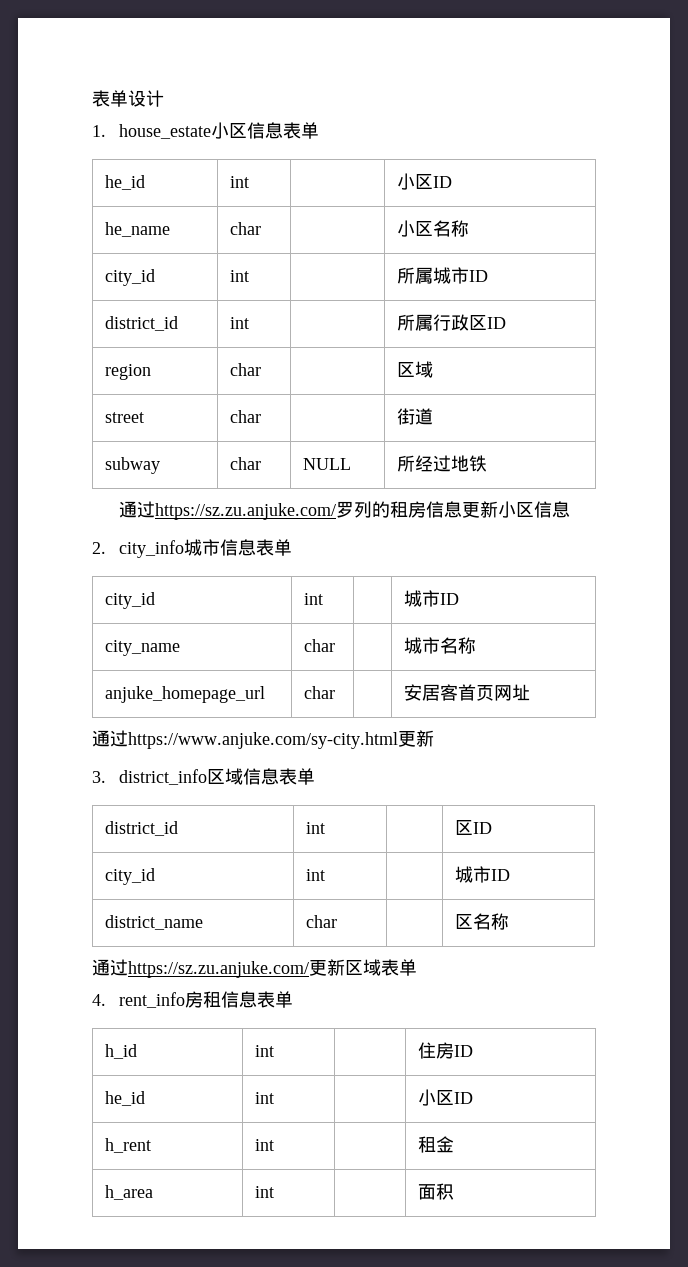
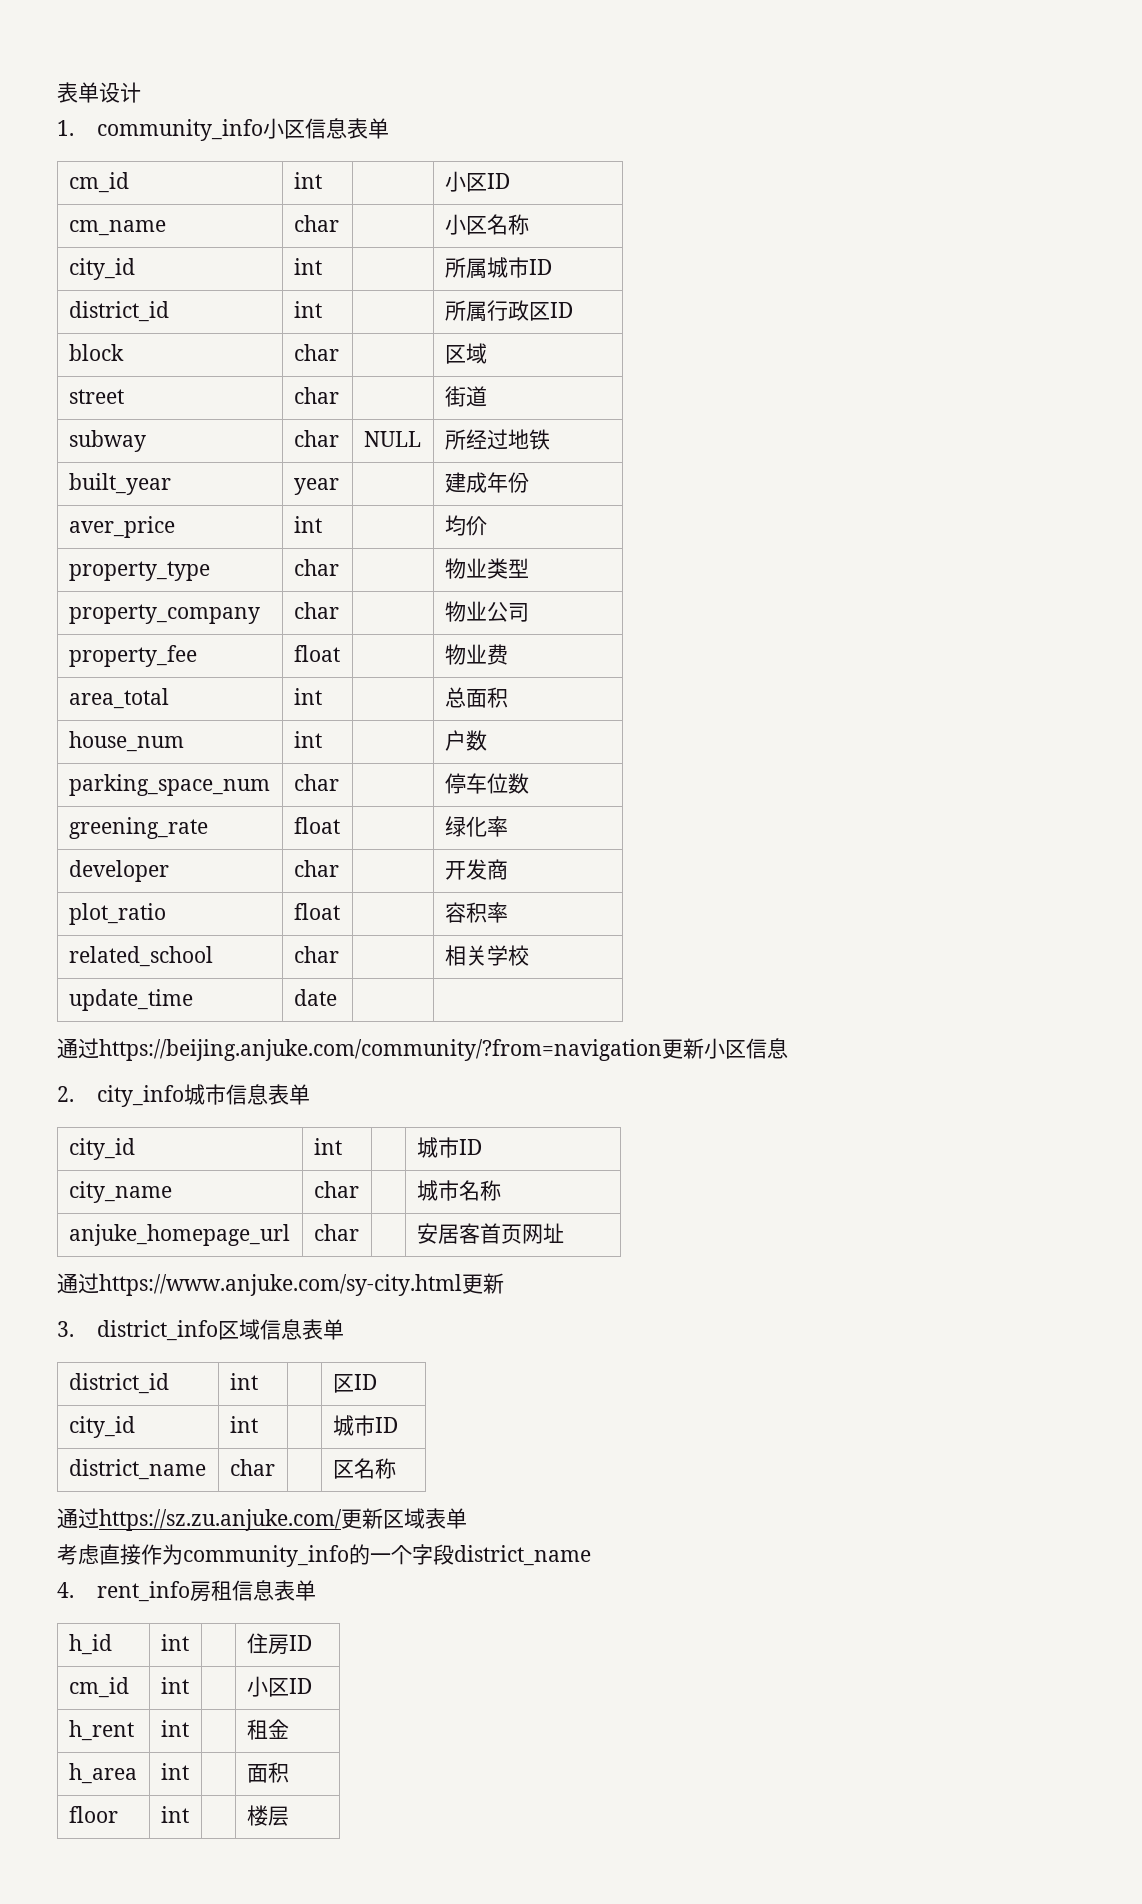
[118,124,211,139] house_estate -> [97,119,264,141] community_info
[104,175,145,190] [229,176,249,188] [396,173,452,190] [104,222,170,237] he_id | int | | 小区ID // he_name -> [68,172,129,193] [293,172,322,189] [444,171,510,192] [68,220,166,236] cm_id | int | | 小区ID // cm_name
[104,364,151,380] region -> [68,344,124,361] block
[119,501,463,520] // 通过https://sz.zu.anjuke.com/罗列的租房信息 -> [68,473,171,495] [293,478,339,495] [444,472,529,493] [68,516,175,538] [293,516,322,533] [444,515,487,536] [68,561,210,581] [293,559,339,576] [444,558,529,579] [68,604,260,624] [293,602,339,619] [444,601,529,622] [68,645,197,667] [293,645,340,662] [444,644,508,665] [68,688,169,709] [293,688,322,705] [444,687,508,708] [68,731,184,752] [293,731,322,748] [444,730,487,751] [68,774,270,796] [293,774,339,791] [444,773,529,794] [68,817,208,839] [293,817,340,834] [444,816,508,837] [68,860,169,882] [293,860,339,877] [444,859,508,880] [68,903,166,925] [293,903,340,920] [444,902,508,923] [68,946,213,967] [293,946,339,963] [444,945,529,966] [68,989,193,1011] [293,989,337,1006] [57,1038,662,1061] // built_year | year | | 建成年份 // aver_price | int | | 均价 // property_type | char | | 物业类型 // property_company | char | | 物业公司 // property_fee | float | | 物业费 // area_total | int | | 总面积 // house_num | int | | 户数 // parking_space_num | char | | 停车位数 // greening_rate | float | | 绿化率 // developer | char | | 开发商 // plot_ratio | float | | 容积率 // related_school | char | | 相关学校 // update_time | date | | // 通过https://beijing.anjuke.com/community/?from=navigation
(417, 967) none -> [57,1544,591,1567] // 考虑直接作为community_info的一个字段district_name
[104,1091,145,1106] he_id -> [68,1677,129,1698] cm_id
(454, 1191) none -> [68,1806,118,1823] [160,1806,189,1823] [246,1805,289,1826] // floor | int | | 楼层

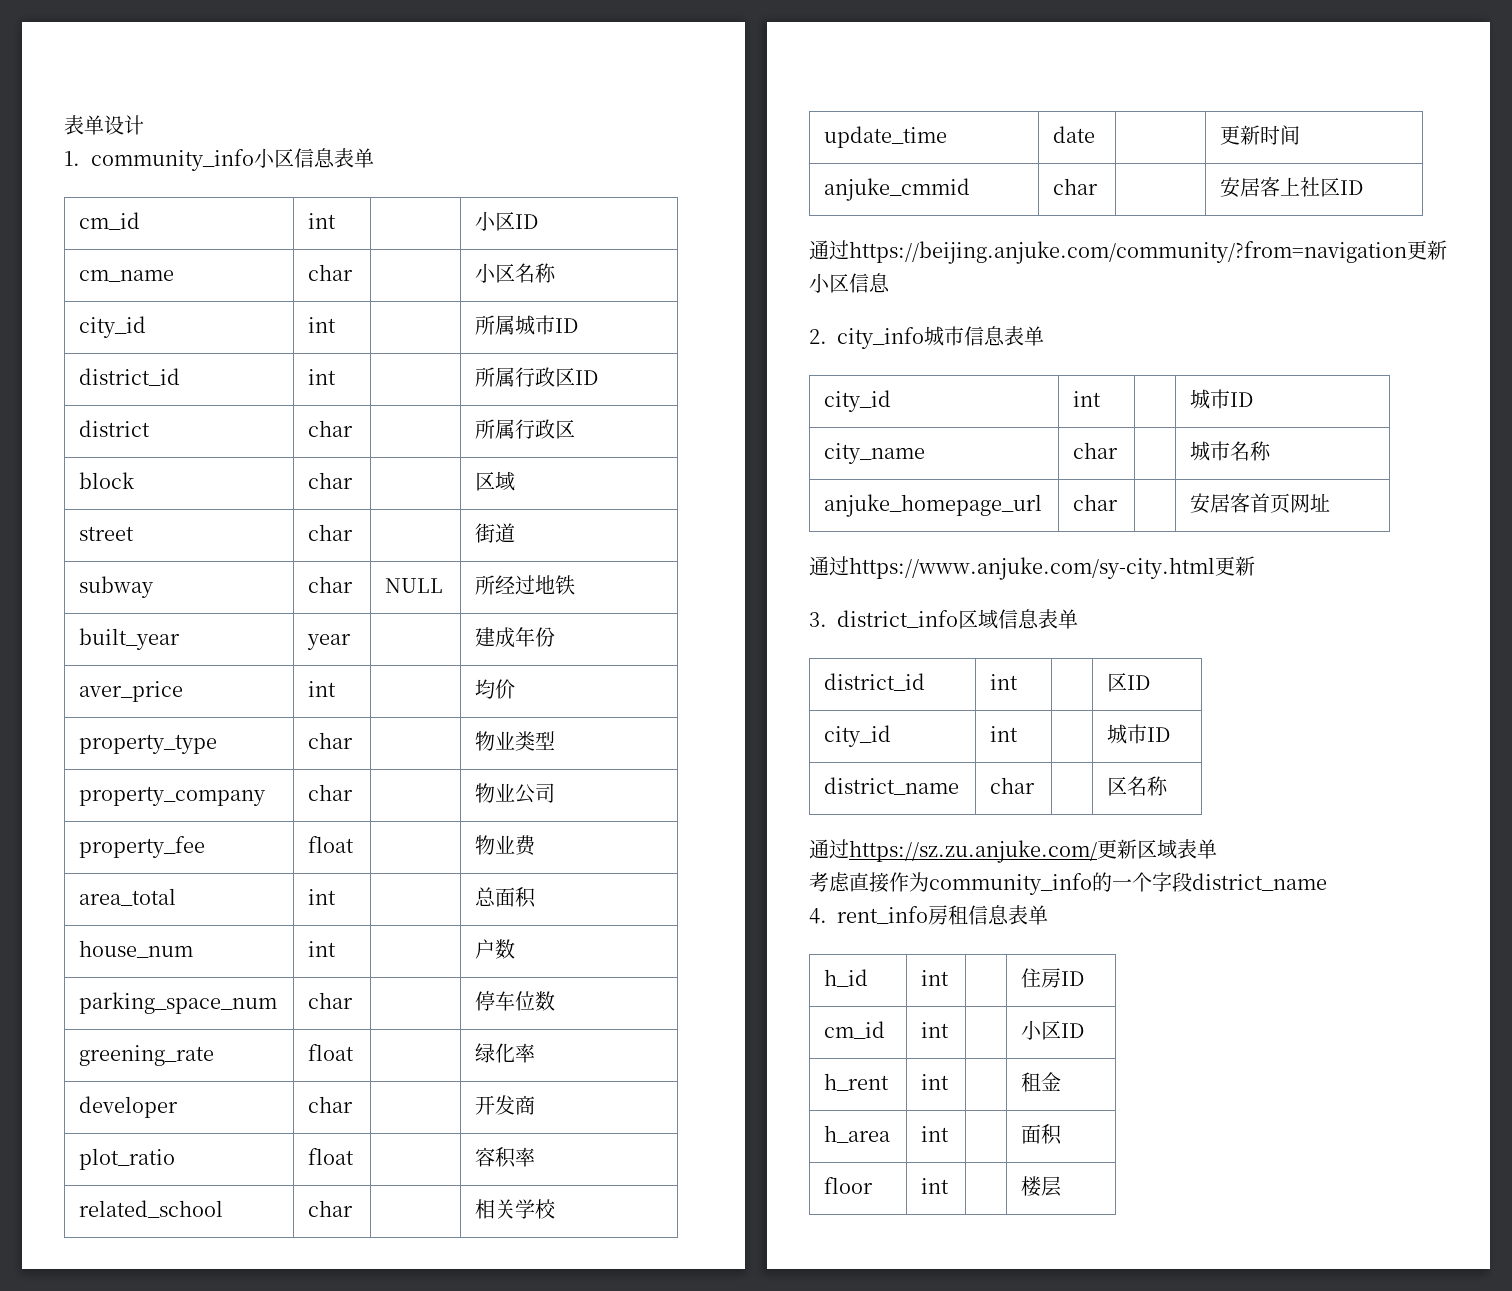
(573, 310) none -> [79,420,151,437] [308,420,354,437] [475,419,576,439] // district | char | | 所属行政区
(337, 997) none -> [1220,125,1301,145] [824,178,971,201] [1053,178,1099,195] [1220,177,1364,198] 更新时间 // anjuke_cmmid | char | | 安居客上社区ID

